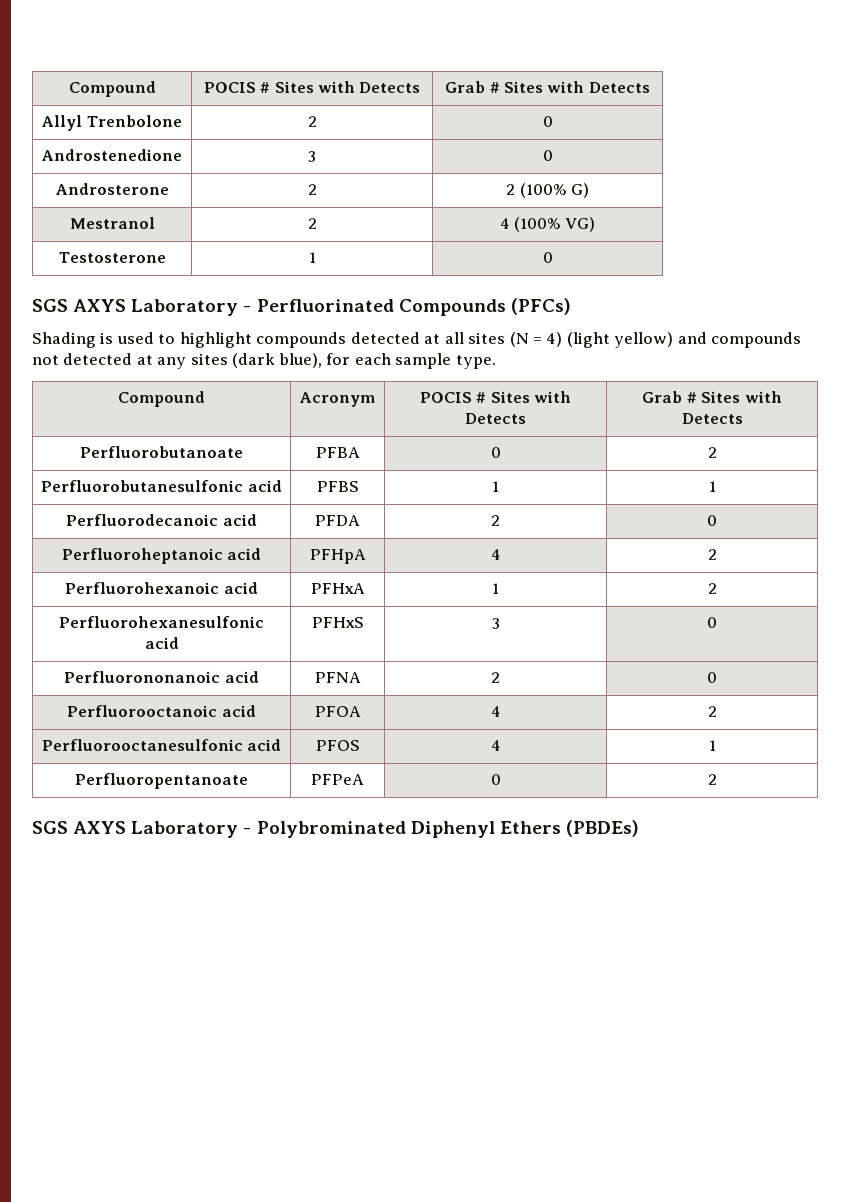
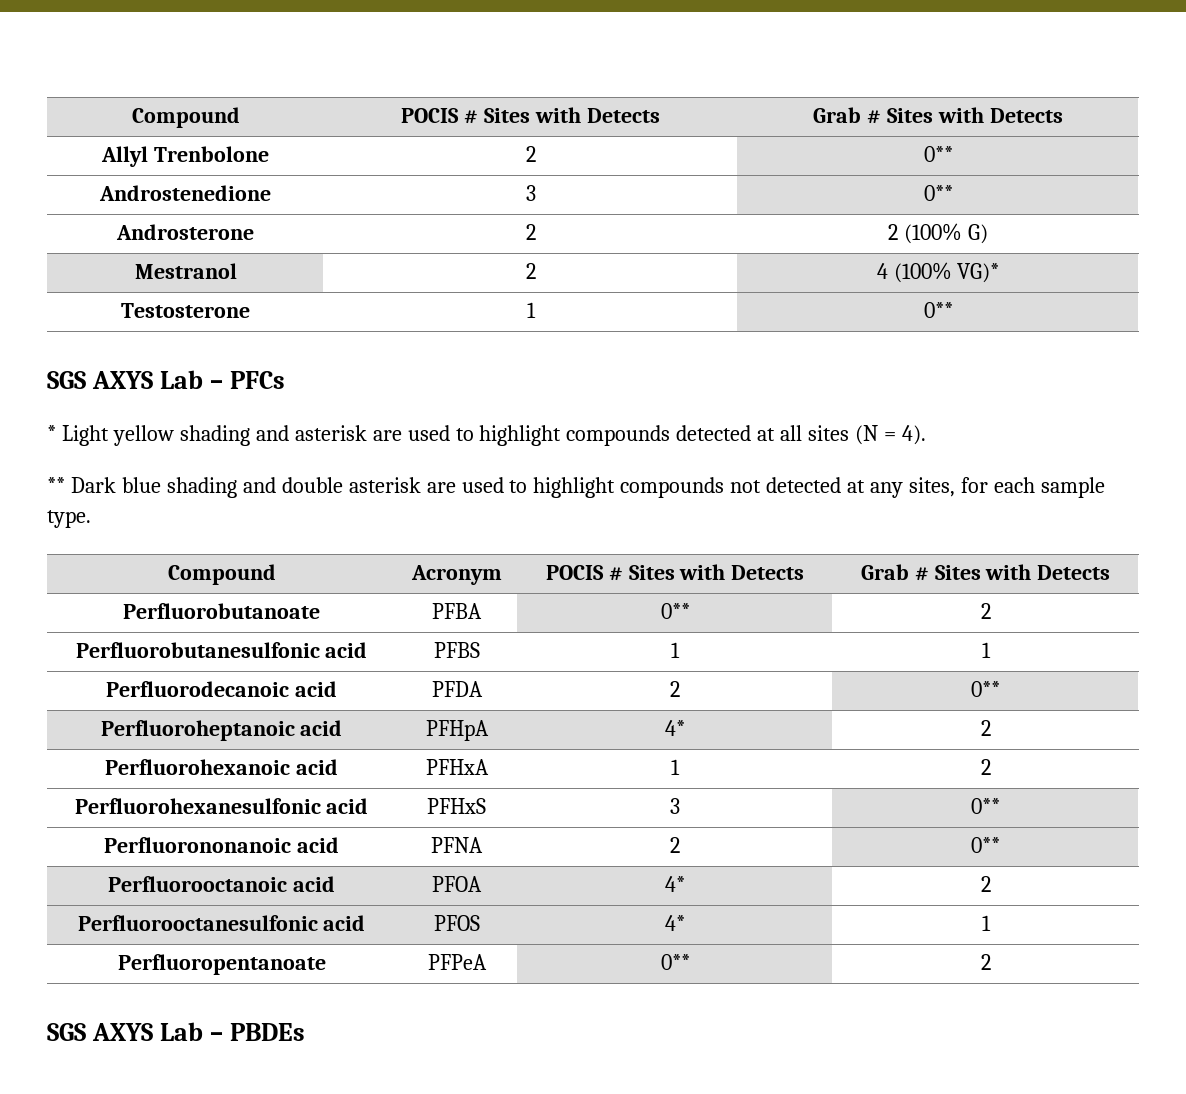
[542,116,553,127] 0 -> [923,146,953,162] 0**
[542,150,553,161] 0 -> [923,185,953,201] 0**
[565,217,596,232] VG) -> [957,263,1000,283] VG)*
[542,252,553,263] [32,298,571,316] [32,332,114,348] 0 // SGS AXYS Laboratory - Perfluorinated Compounds (PFCs) // Shading is -> [923,302,953,318] [47,370,285,389] [47,425,402,446] 0** // SGS AXYS Lab – PFCs // * Light yellow shading and asterisk are
[546,332,707,348] 4) (light yellow) and -> [901,425,926,445] [47,477,616,498] 4). // ** Dark blue shading and double asterisk are used to highlight
[190,353,322,368] sites (dark blue), -> [909,477,956,497] sites,
[490,447,501,458] 0 -> [660,603,690,619] 0**
[707,515,717,526] 0 -> [971,681,1000,697] 0**
[490,549,501,560] 4 -> [665,720,685,736] 4*
[707,617,717,628] 0 -> [971,798,1000,814] 0**
[707,672,717,683] 0 -> [971,837,1000,853] 0**
[490,706,501,717] 4 -> [665,876,685,892] 4*
[490,740,501,751] 4 -> [665,915,685,931] 4*
[490,774,501,785] 0 -> [660,954,690,970] 0**
[131,820,639,838] Laboratory - Polybrominated Diphenyl Ethers (PBDEs) -> [159,1022,305,1041] Lab – PBDEs

